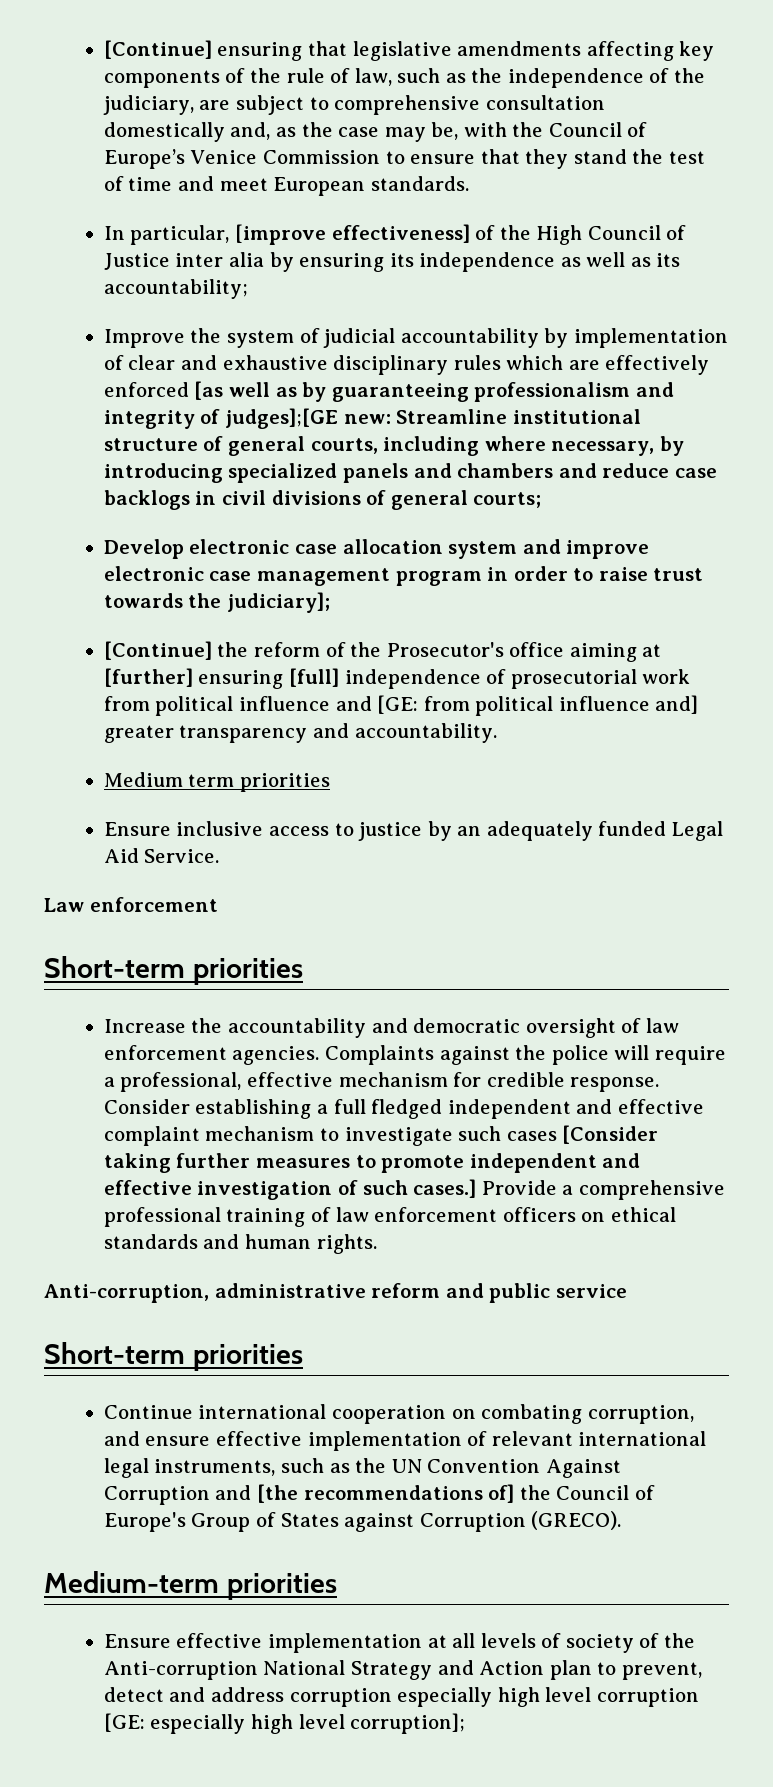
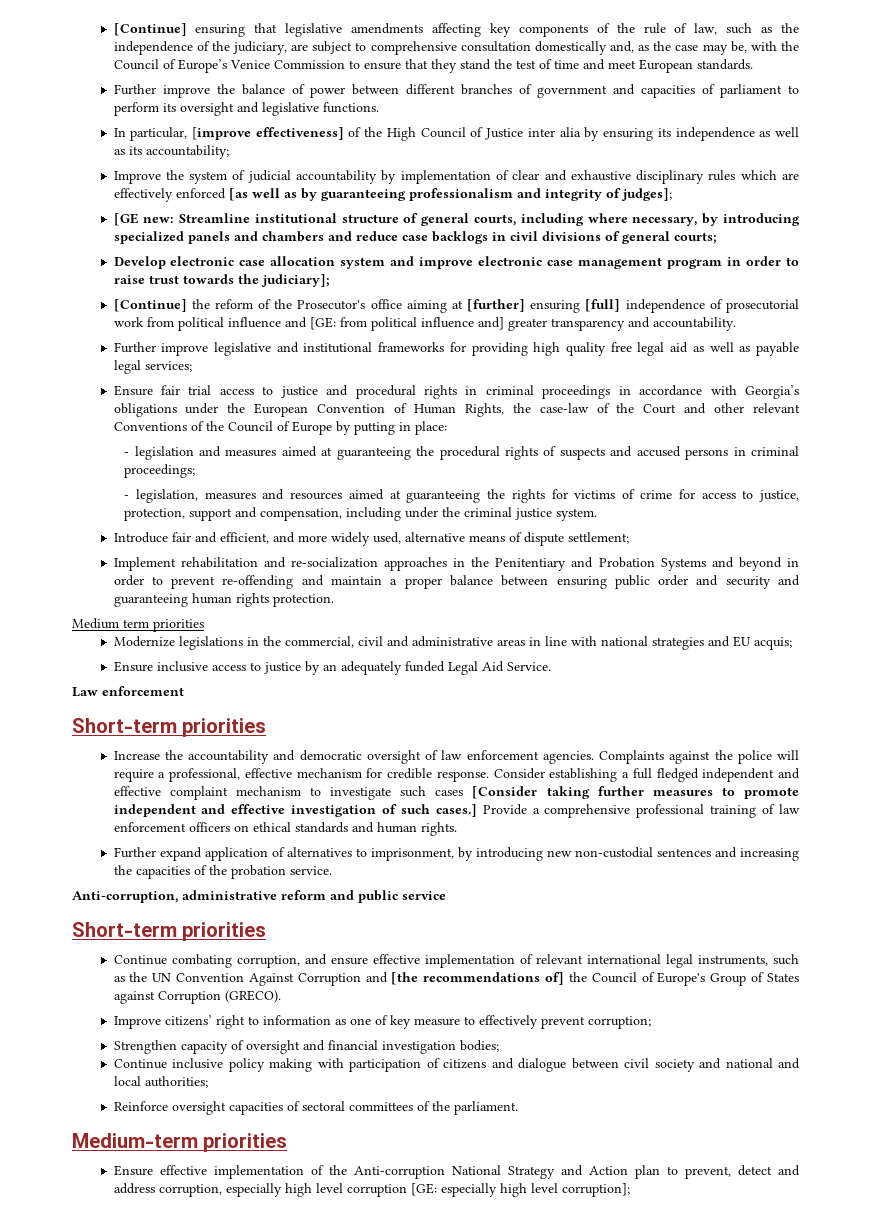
(469, 183) none -> [113,84,799,98] [113,102,379,116] // Further improve the balance of power between different branches of government and capacities of parliament to perform its oversight and legislative functions.
[225,408,339,429] judges];[GE -> [620,188,672,201] [113,213,139,226] judges]; // [GE
[103,772,331,792] Medium term priorities -> [113,342,800,356] [113,360,192,374] [113,385,800,399] [113,403,801,417] [113,421,447,435] [124,446,799,460] [124,464,196,478] [124,489,800,503] [124,507,598,521] [113,532,629,546] [113,557,799,571] [113,575,800,589] [113,593,334,607] [72,618,204,632] [113,636,792,650] Further improve legislative and institutional frameworks for providing high quality free legal aid as well as payable legal services; // Ensure fair trial access to justice and procedural rights in criminal proceedings in accordance with Georgia’s obligations under the European Convention of Human Rights, the case-law of the Court and other relevant Conventions of the Council of Europe by putting in place: // - legislation and measures aimed at guaranteeing the procedural rights of suspects and accused persons in criminal proceedings; // - legislation, measures and resources aimed at guaranteeing the rights for victims of crime for access to justice, protection, support and compensation, including under the criminal justice system. // Introduce fair and efficient, and more widely used, alternative means of dispute settlement; // Implement rehabilitation and re-socialization approaches in the Penitentiary and Probation Systems and beyond in order to prevent re-offending and maintain a proper balance between ensuring public order and security and guaranteeing human rights protection. // Medium term priorities // Modernize legislations in the commercial, civil and administrative areas in line with national strategies and EU acquis;
(377, 1244) none -> [113,847,799,861] [113,865,332,879] // Further expand application of alternatives to imprisonment, by introducing new non-custodial sentences and increasing the capacities of the probation service.
[198,1404,476,1424] international cooperation on -> (167, 960) none
(622, 1520) none -> [113,1015,651,1029] [113,1040,499,1054] [113,1058,800,1072] [113,1076,208,1088] [113,1101,518,1115] // Improve citizens’ right to information as one of key measure to effectively prevent corruption; // Strengthen capacity of oversight and financial investigation bodies; // Continue inclusive policy making with participation of citizens and dialogue between civil society and national and local authorities; // Reinforce oversight capacities of sectoral committees of the parliament.
[427,1633,634,1653] at all levels of society -> (304, 1172) none
[289,1688,392,1707] corruption -> [158,1184,222,1197] corruption,

